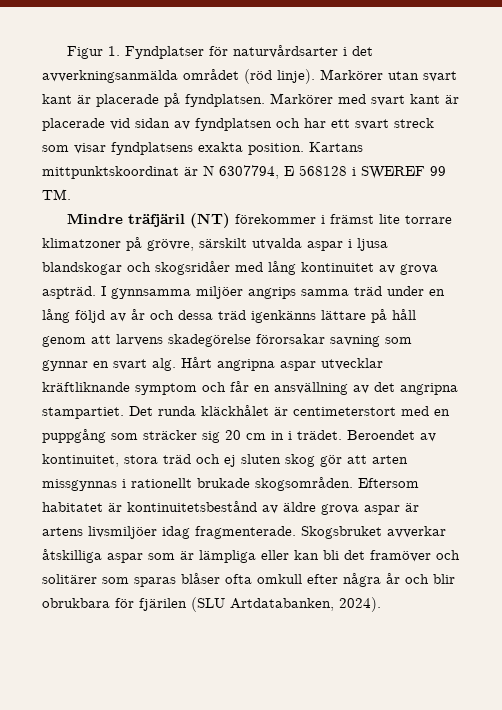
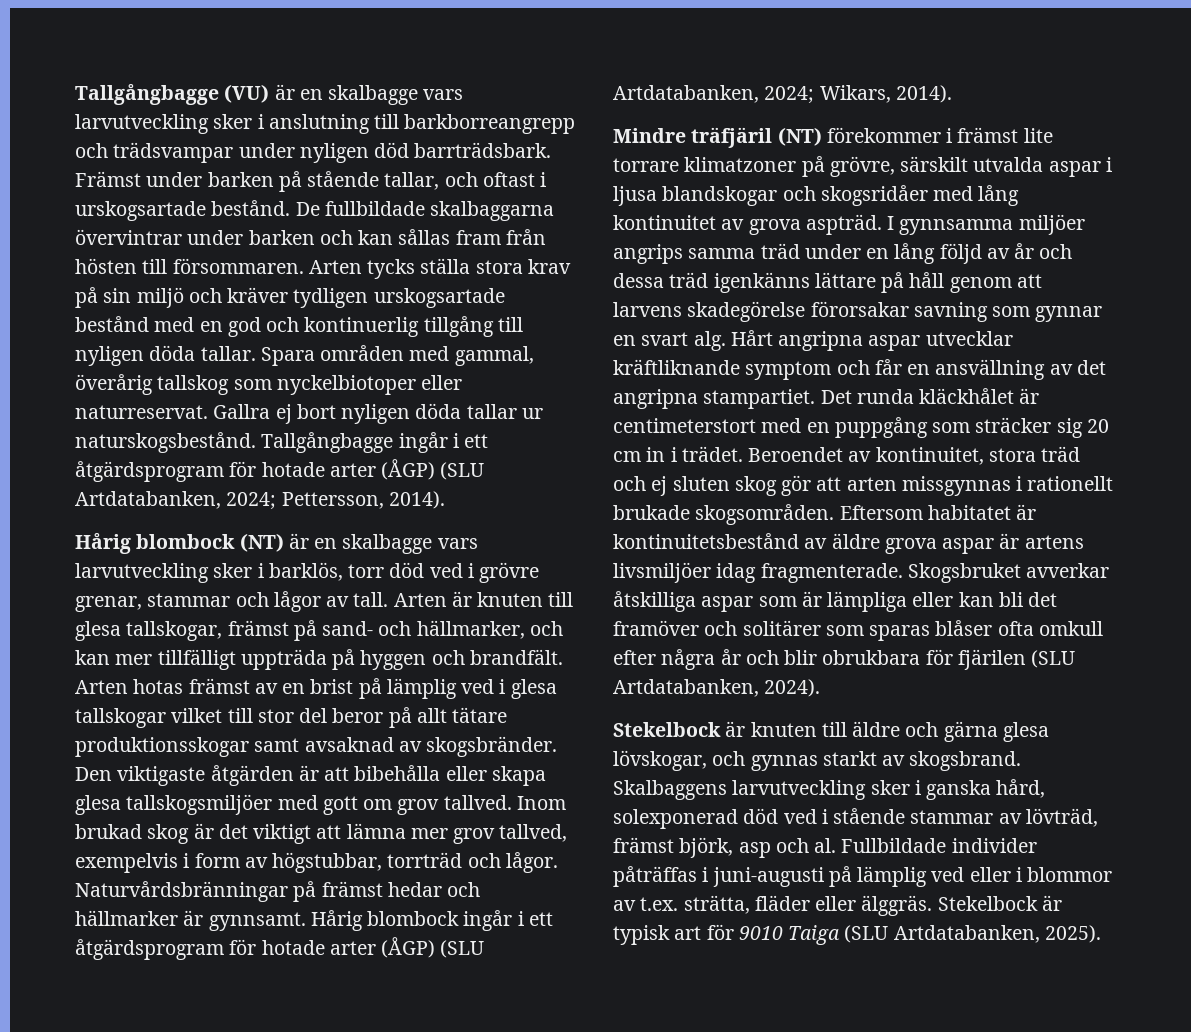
[66,45,373,59] [42,69,457,84] [42,93,459,107] [42,118,434,131] [42,142,363,155] [42,165,446,179] [42,189,71,200] Figur 1. Fyndplatser för naturvårdsarter i det avverkningsanmälda området (röd linje). Markörer utan svart kant är placerade på fyndplatsen. Markörer med svart kant är placerade vid sidan av fyndplatsen och har ett svart streck som visar fyndplatsens exakta position. Kartans mittpunktskoordinat är N 6307794, E 568128 i SWEREF 99 TM. -> [75,83,464,105] [75,114,576,134] [75,142,552,163] [75,171,547,192] [75,200,555,221] [75,229,546,245] [75,258,571,279] [75,287,505,308] [75,316,523,337] [75,345,534,366] [75,374,463,395] [75,403,543,424] [75,432,489,453] [75,459,485,482] [75,491,445,510] [75,532,478,554] [75,562,540,583] [75,591,574,612] [75,620,563,641] [75,649,563,670] [75,678,557,699] [75,707,508,728] [75,736,558,757] [75,765,546,786] [75,794,566,815] [75,823,568,844] [75,852,558,873] [75,881,481,902] [75,910,553,931] [75,937,485,960] [613,85,952,104] Tallgångbagge (VU) är en skalbagge vars larvutveckling sker i anslutning till barkborreangrepp och trädsvampar under nyligen död barrträdsbark. Främst under barken på stående tallar, och oftast i urskogsartade bestånd. De fullbildade skalbaggarna övervintrar under barken och kan sållas fram från hösten till försommaren. Arten tycks ställa stora krav på sin miljö och kräver tydligen urskogsartade bestånd med en god och kontinuerlig tillgång till nyligen döda tallar. Spara områden med gammal, överårig tallskog som nyckelbiotoper eller naturreservat. Gallra ej bort nyligen döda tallar ur naturskogsbestånd. Tallgångbagge ingår i ett åtgärdsprogram för hotade arter (ÅGP) (SLU Artdatabanken, 2024; Pettersson, 2014). // Hårig blombock (NT) är en skalbagge vars larvutveckling sker i barklös, torr död ved i grövre grenar, stammar och lågor av tall. Arten är knuten till glesa tallskogar, främst på sand- och hällmarker, och kan mer tillfälligt uppträda på hyggen och brandfält. Arten hotas främst av en brist på lämplig ved i glesa tallskogar vilket till stor del beror på allt tätare produktionsskogar samt avsaknad av skogsbränder. Den viktigaste åtgärden är att bibehålla eller skapa glesa tallskogsmiljöer med gott om grov tallved. Inom brukad skog är det viktigt att lämna mer grov tallved, exempelvis i form av högstubbar, torrträd och lågor. Naturvårdsbränningar på främst hedar och hällmarker är gynnsamt. Hårig blombock ingår i ett åtgärdsprogram för hotade arter (ÅGP) (SLU Artdatabanken, 2024; Wikars, 2014).
(381, 604) none -> [613,721,1049,742] [613,750,1022,771] [613,779,1046,800] [613,808,1098,829] [613,837,1037,858] [613,866,1113,887] [613,895,1062,916] [613,924,1101,945] // Stekelbock är knuten till äldre och gärna glesa lövskogar, och gynnas starkt av skogsbrand. Skalbaggens larvutveckling sker i ganska hård, solexponerad död ved i stående stammar av lövträd, främst björk, asp och al. Fullbildade individer påträffas i juni-augusti på lämplig ved eller i blommor av t.ex. strätta, fläder eller älggräs. Stekelbock är typisk art för 9010 Taiga (SLU Artdatabanken, 2025).

